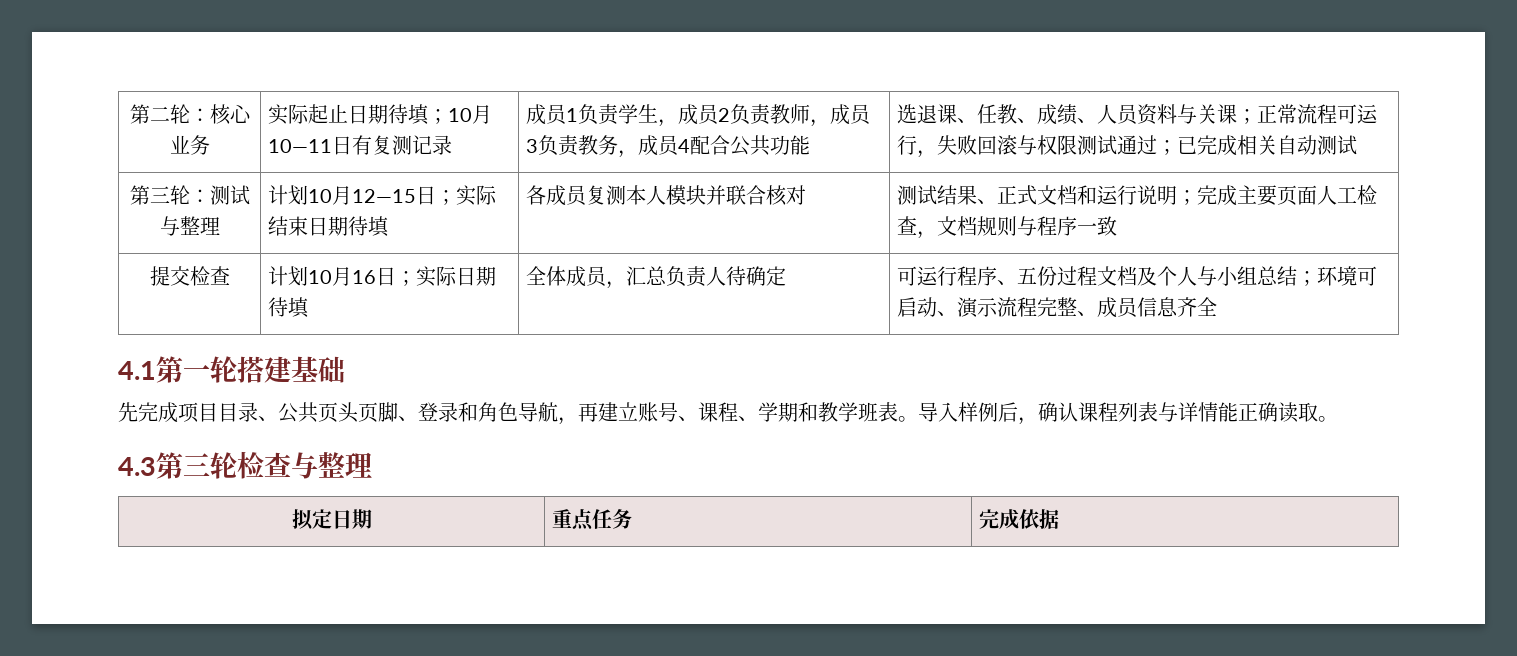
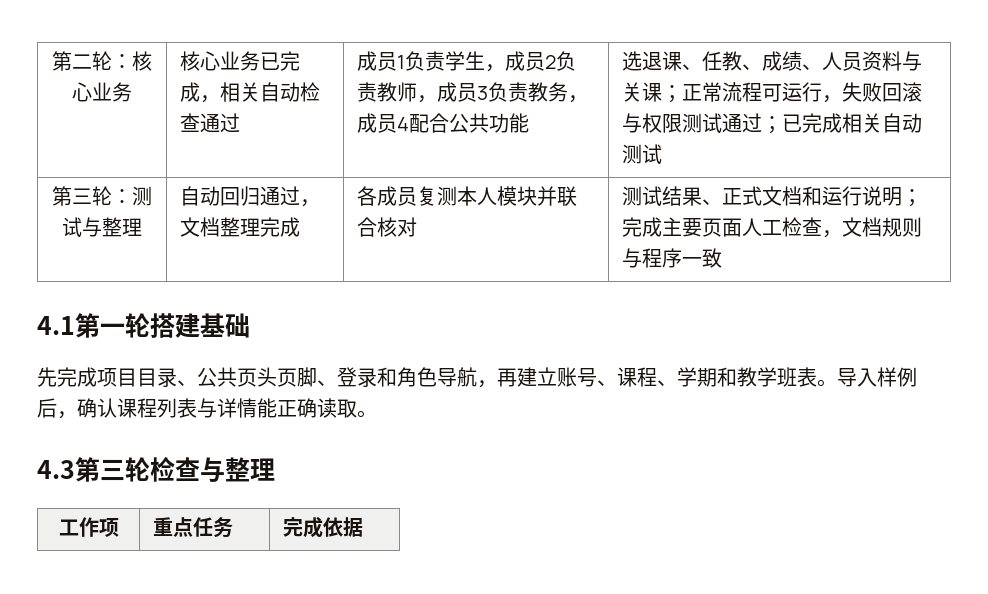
[268,104,493,125] [268,135,453,155] 实际起止日期待填；10月10—11日有复测记录 -> [179,51,300,71] [179,82,320,103] [179,113,240,133] 核心业务已完成，相关自动检查通过
[268,185,498,206] [268,216,391,237] 计划10月12—15日；实际结束日期待填 -> [179,186,320,207] [179,217,300,237] 自动回归通过，文档整理完成
[149,266,230,286] [268,266,497,287] [268,297,311,318] [526,266,787,289] [897,266,1378,286] [897,297,1218,318] // 提交检查 | 计划10月16日；实际日期待填 | 全体成员，汇总负责人待确定 | 可运行程序、五份过程文档及个人与小组总结；环境可启动、演示流程完整、成员信息齐全 -> (722, 258) none
[291,509,372,530] 拟定日期 -> [58,517,119,537] 工作项

